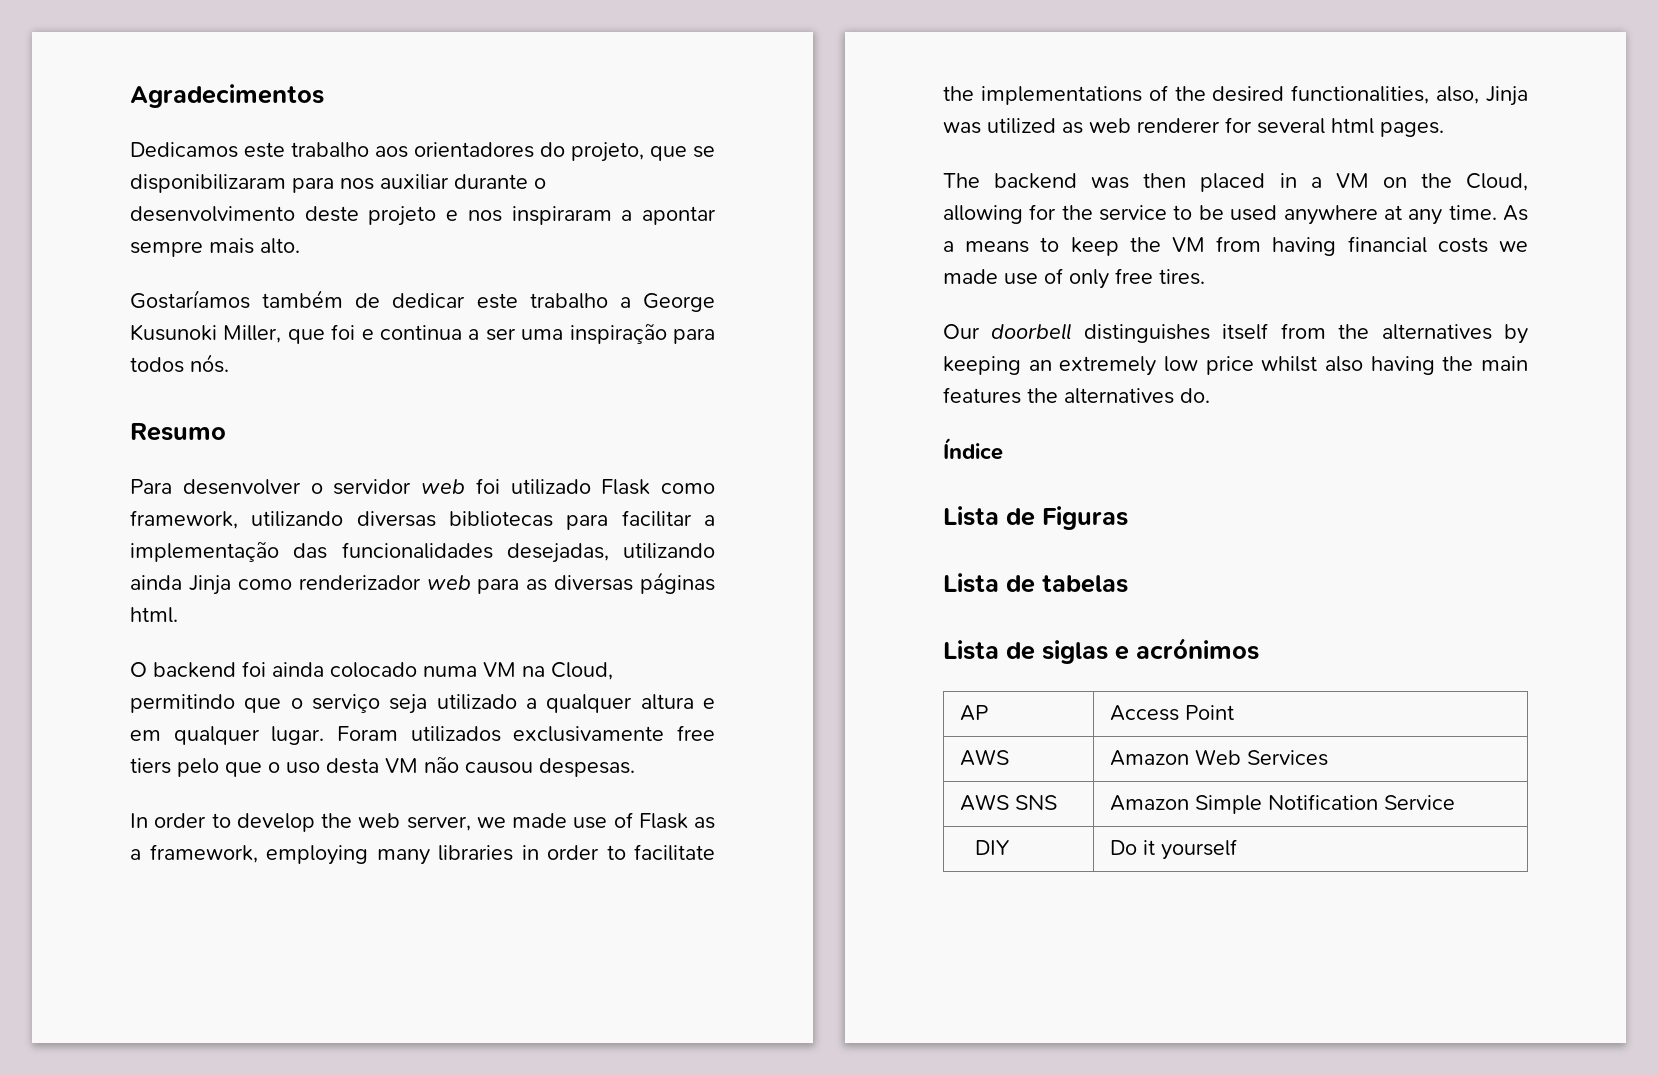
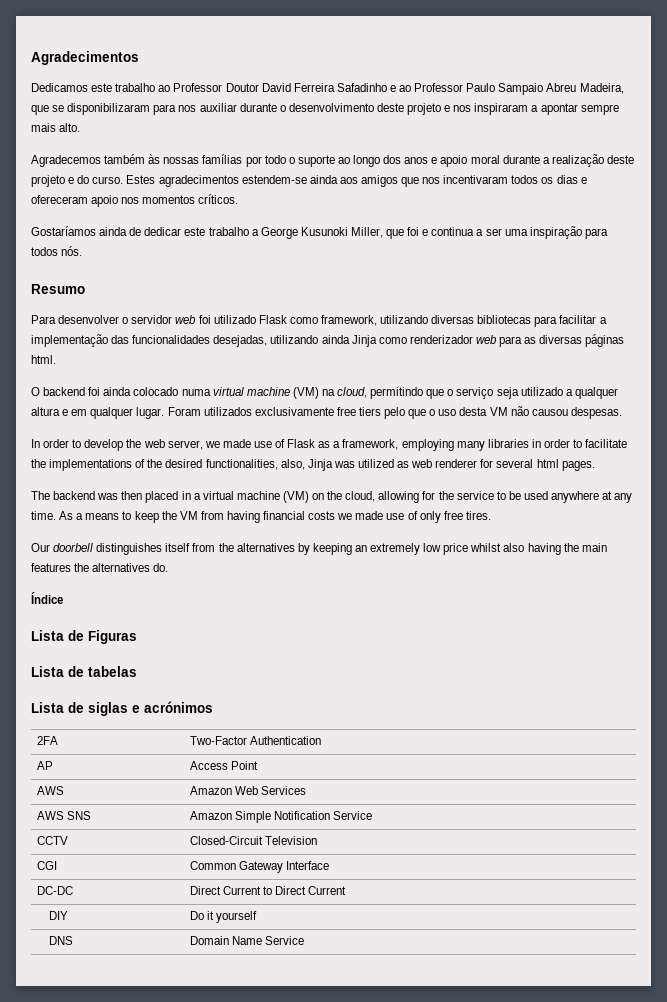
[375,142,644,162] aos orientadores do projeto, -> [158,83,624,95] ao Professor Doutor David Ferreira Safadinho e ao Professor Paulo Sampaio Abreu Madeira,
(300, 246) none -> [31,154,634,167] [31,175,587,187] [31,194,239,207] // Agradecemos também às nossas famílias por todo o suporte ao longo dos anos e apoio moral durante a realização deste projeto e do curso. Estes agradecimentos estendem-se ainda aos amigos que nos incentivaram todos os dias e ofereceram apoio nos momentos críticos.
[262,290,344,308] também -> [99,227,128,236] ainda
[483,662,613,680] VM na Cloud, -> [212,387,368,399] virtual machine (VM) na cloud,
[1335,173,1369,188] VM -> [202,491,309,503] virtual machine (VM)
[1466,173,1528,191] Cloud, -> [345,491,376,502] cloud,
(1259, 649) none -> [36,736,58,745] [189,736,321,745] // 2FA | Two-Factor Authentication
(1456, 802) none -> [36,836,68,845] [189,836,317,845] [36,861,57,870] [189,861,329,873] [36,886,73,895] [189,886,346,895] // CCTV | Closed-Circuit Television // CGI | Common Gateway Interface // DC-DC | Direct Current to Direct Current
(1238, 849) none -> [48,936,73,945] [189,936,304,945] // DNS | Domain Name Service

